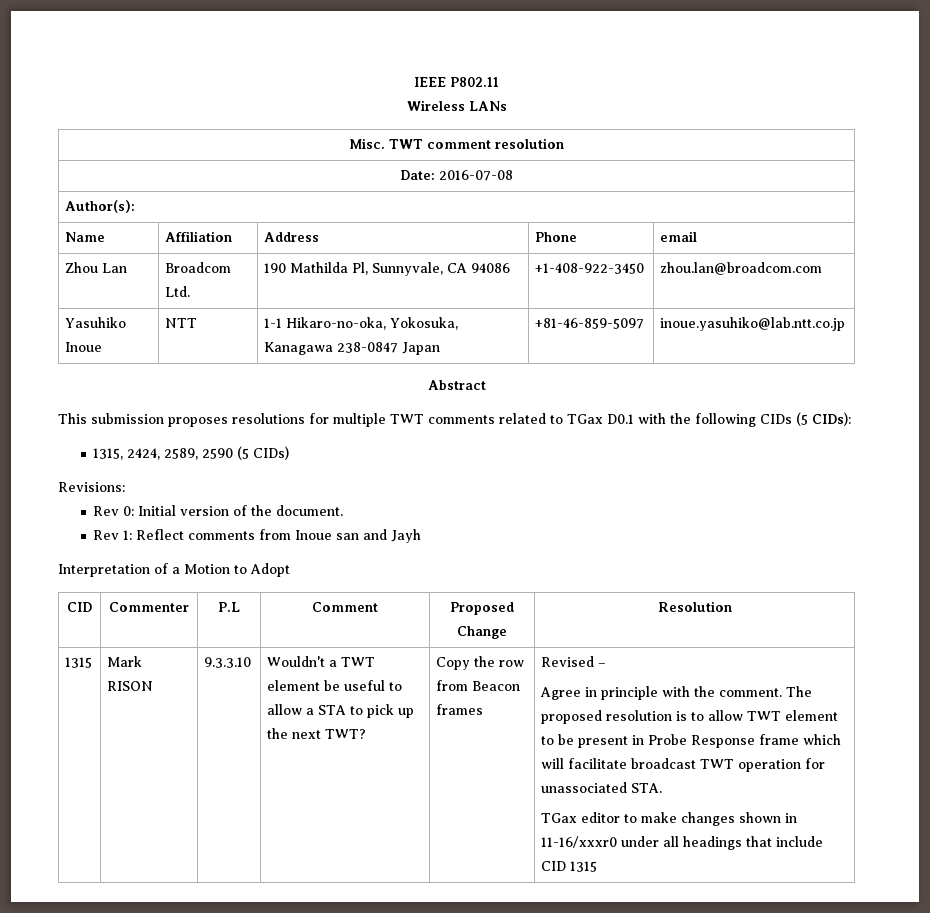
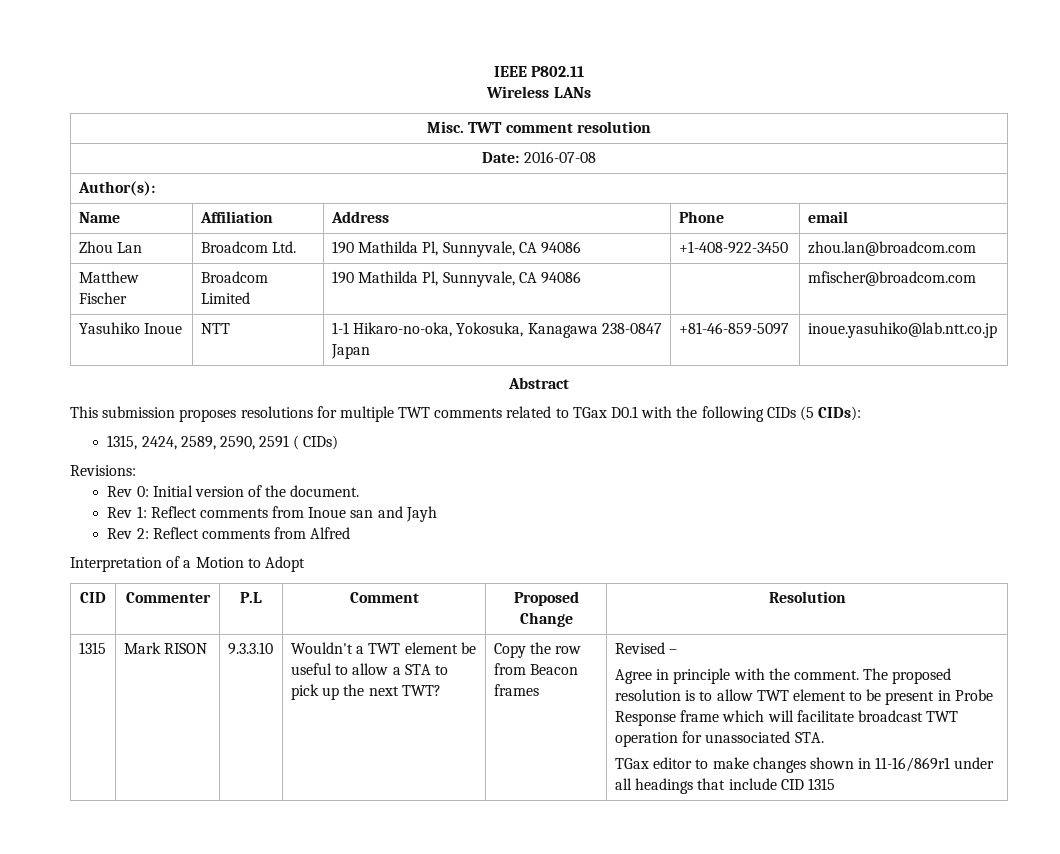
(823, 268) none -> [78,271,139,283] [78,292,127,304] [200,271,268,283] [200,292,250,304] [331,271,581,287] [807,271,976,286] // Matthew Fischer | Broadcom Limited | 190 Mathilda Pl, Sunnyvale, CA 94086 | | mfischer@broadcom.com
[202,446,250,460] 2590 (5 -> [219,435,300,450] 2590, 2591 (
(422, 536) none -> [107,527,351,539] // Rev 2: Reflect comments from Alfred
[541,836,618,848] 11-16/xxxr0 -> [875,757,951,772] 11-16/869r1

